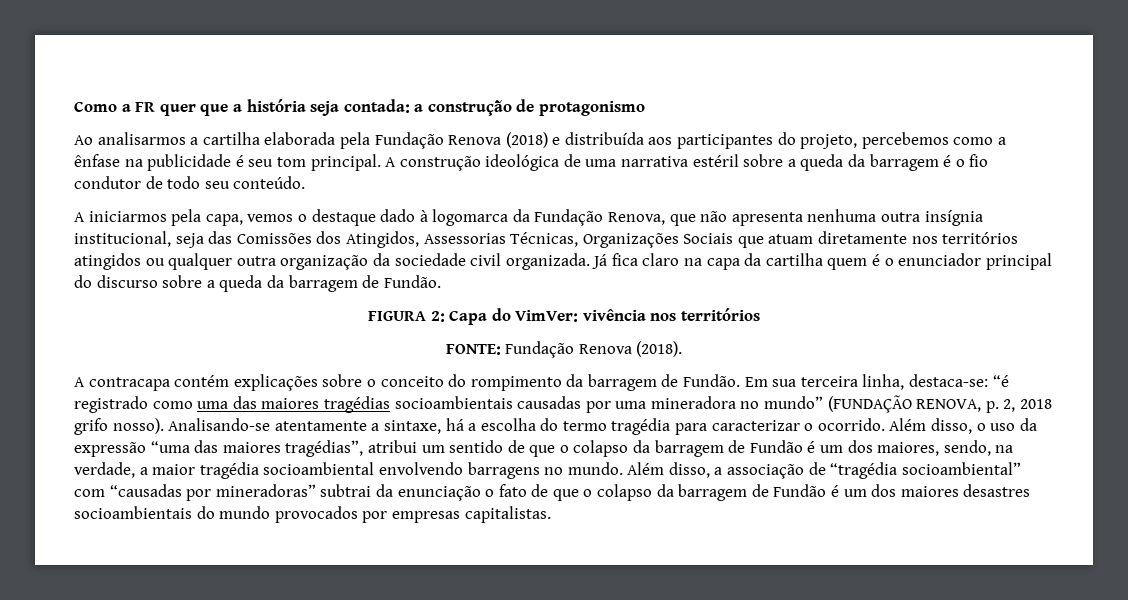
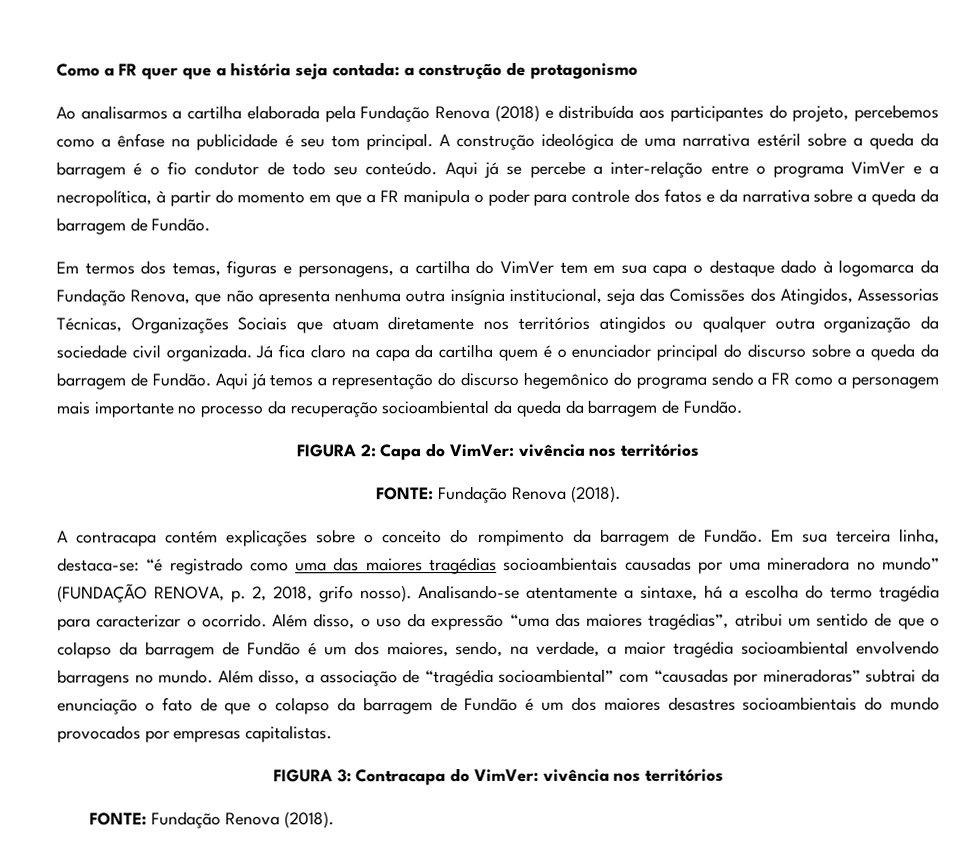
[74,209,294,226] // A iniciarmos pela capa, vemos -> [444,160,939,179] [56,188,940,207] [56,217,211,235] [56,259,688,278] Aqui já se percebe a inter-relação entre o programa VimVer e a necropolítica, à partir do momento em que a FR manipula o poder para controle dos fatos e da narrativa sobre a queda da barragem de Fundão. // Em termos dos temas, figuras e personagens, a cartilha do VimVer tem em sua capa
(441, 281) none -> [214,371,940,390] [56,399,742,418] Aqui já temos a representação do discurso hegemônico do programa sendo a FR como a personagem mais importante no processo da recuperação socioambiental da queda da barragem de Fundão.
[1020,399,1053,409] 2018 -> [273,586,313,602] 2018,
(551, 514) none -> [272,768,725,786] [89,811,334,829] // FIGURA 3: Contracapa do VimVer: vivência nos territórios // FONTE: Fundação Renova (2018).

